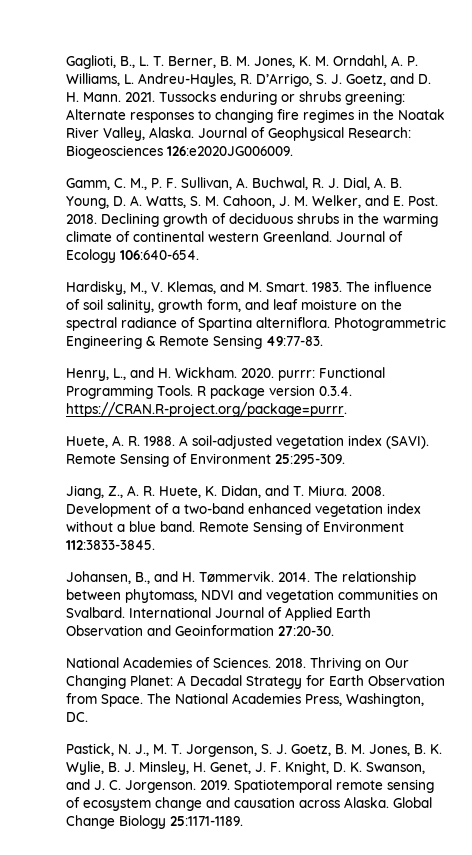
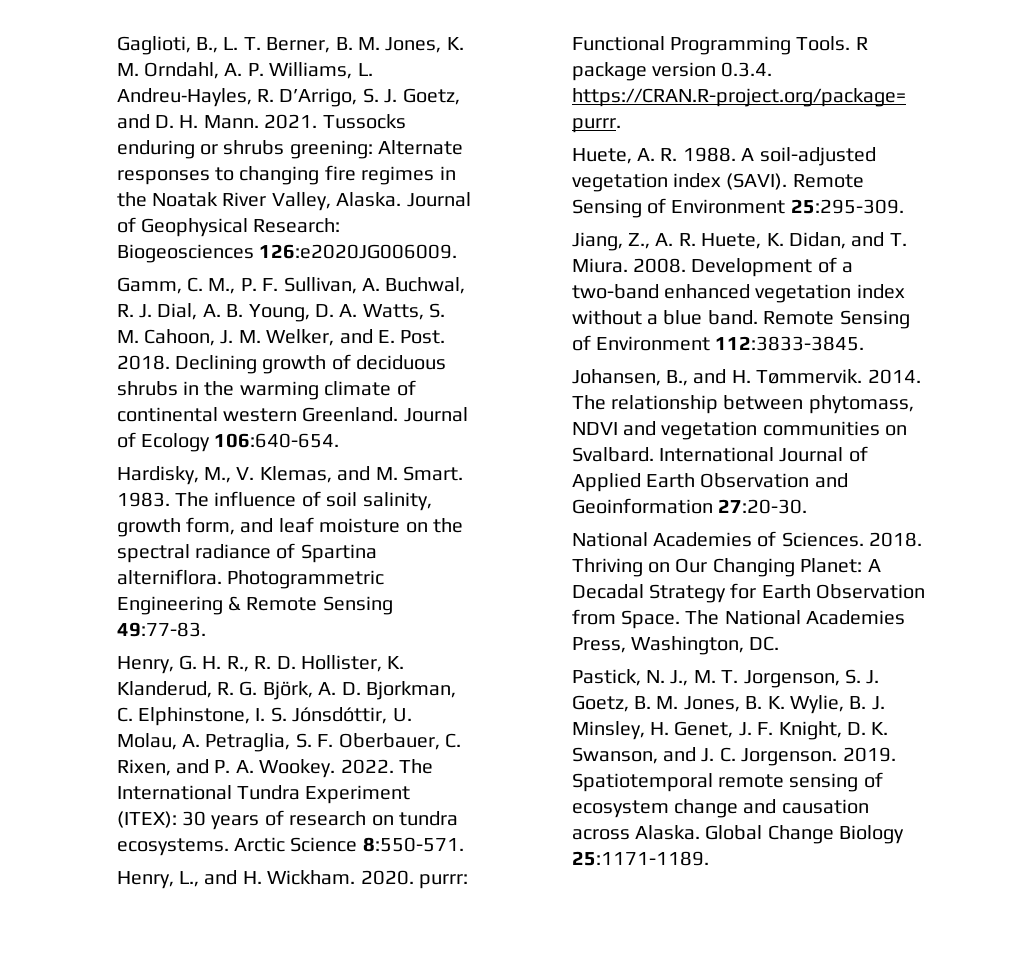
(323, 341) none -> [116,655,405,674] [116,681,457,700] [116,707,412,726] [116,733,462,752] [116,759,434,778] [116,785,411,804] [116,810,459,830] [116,837,464,856] // Henry, G. H. R., R. D. Hollister, K. Klanderud, R. G. Björk, A. D. Bjorkman, C. Elphinstone, I. S. Jónsdóttir, U. Molau, A. Petraglia, S. F. Oberbauer, C. Rixen, and P. A. Wookey. 2022. The International Tundra Experiment (ITEX): 30 years of research on tundra ecosystems. Arctic Science 8:550-571.

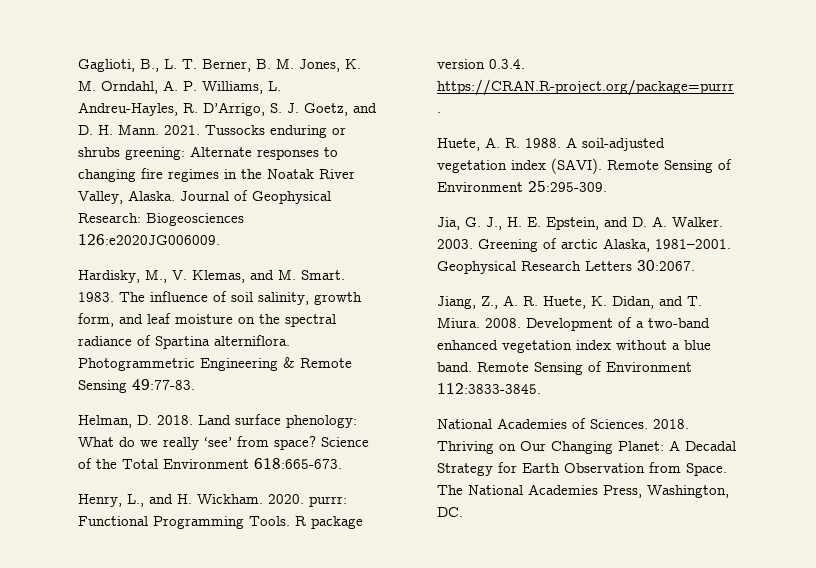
[116,277,466,294] [116,303,446,322] [116,329,446,346] [116,354,447,374] [116,380,416,400] [116,407,468,422] [116,432,340,452] // Gamm, C. M., P. F. Sullivan, A. Buchwal, R. J. Dial, A. B. Young, D. A. Watts, S. M. Cahoon, J. M. Welker, and E. Post. 2018. Declining growth of deciduous shrubs in the warming climate of continental western Greenland. Journal of Ecology 106:640-654. -> (221, 239) none
[116,655,405,674] [116,681,457,700] [116,707,412,726] [116,733,462,752] [116,759,434,778] [116,785,411,804] [116,810,459,830] [116,837,464,856] Henry, G. H. R., R. D. Hollister, K. Klanderud, R. G. Björk, A. D. Bjorkman, C. Elphinstone, I. S. Jónsdóttir, U. Molau, A. Petraglia, S. F. Oberbauer, C. Rixen, and P. A. Wookey. 2022. The International Tundra Experiment (ITEX): 30 years of research on tundra ecosystems. Arctic Science 8:550-571. -> [78,414,358,428] [78,436,370,450] [78,458,343,469] Helman, D. 2018. Land surface phenology: What do we really ‘see’ from space? Science of the Total Environment 618:665-673.
(904, 206) none -> [437,216,724,230] [437,238,732,252] [437,260,696,274] // Jia, G. J., H. E. Epstein, and D. A. Walker. 2003. Greening of arctic Alaska, 1981–2001. Geophysical Research Letters 30:2067.
[571,369,921,386] [571,395,914,414] [571,421,908,440] [571,446,868,462] [571,473,848,492] [571,498,808,514] // Johansen, B., and H. Tømmervik. 2014. The relationship between phytomass, NDVI and vegetation communities on Svalbard. International Journal of Applied Earth Observation and Geoinformation 27:20-30. -> (542, 388) none
[571,669,880,688] [571,695,885,714] [571,721,889,740] [571,747,896,766] [571,772,883,792] [571,799,869,818] [571,825,905,844] [571,851,709,866] // Pastick, N. J., M. T. Jorgenson, S. J. Goetz, B. M. Jones, B. K. Wylie, B. J. Minsley, H. Genet, J. F. Knight, D. K. Swanson, and J. C. Jorgenson. 2019. Spatiotemporal remote sensing of ecosystem change and causation across Alaska. Global Change Biology 25:1171-1189. -> (464, 512) none

